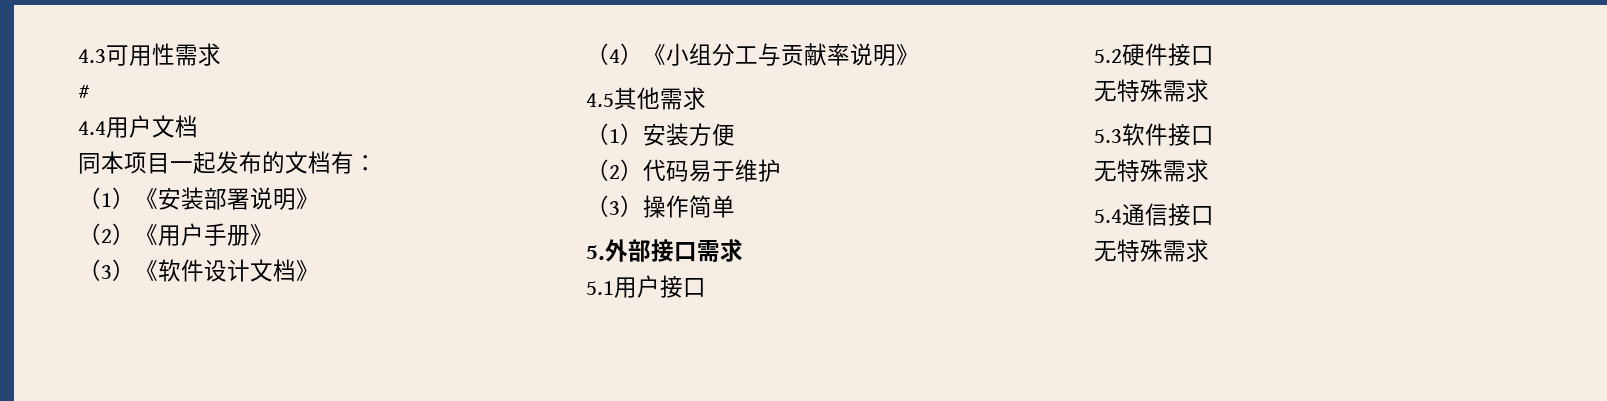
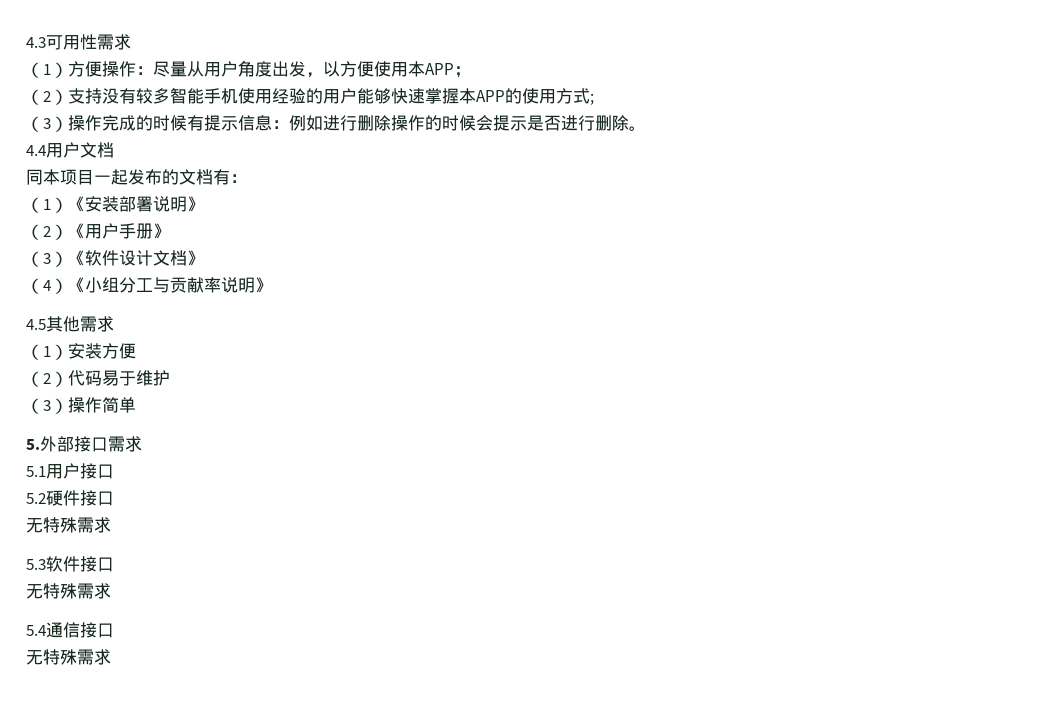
[78,85,90,99] # -> [26,60,471,78] [26,87,594,105] [26,115,646,132] （1）方便操作：尽量从用户角度出发，以方便使用本APP； // （2）支持没有较多智能手机使用经验的用户能够快速掌握本APP的使用方式; // （3）操作完成的时候有提示信息：例如进行删除操作的时候会提示是否进行删除。

